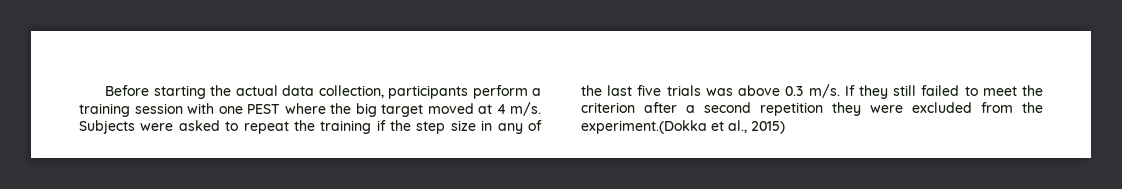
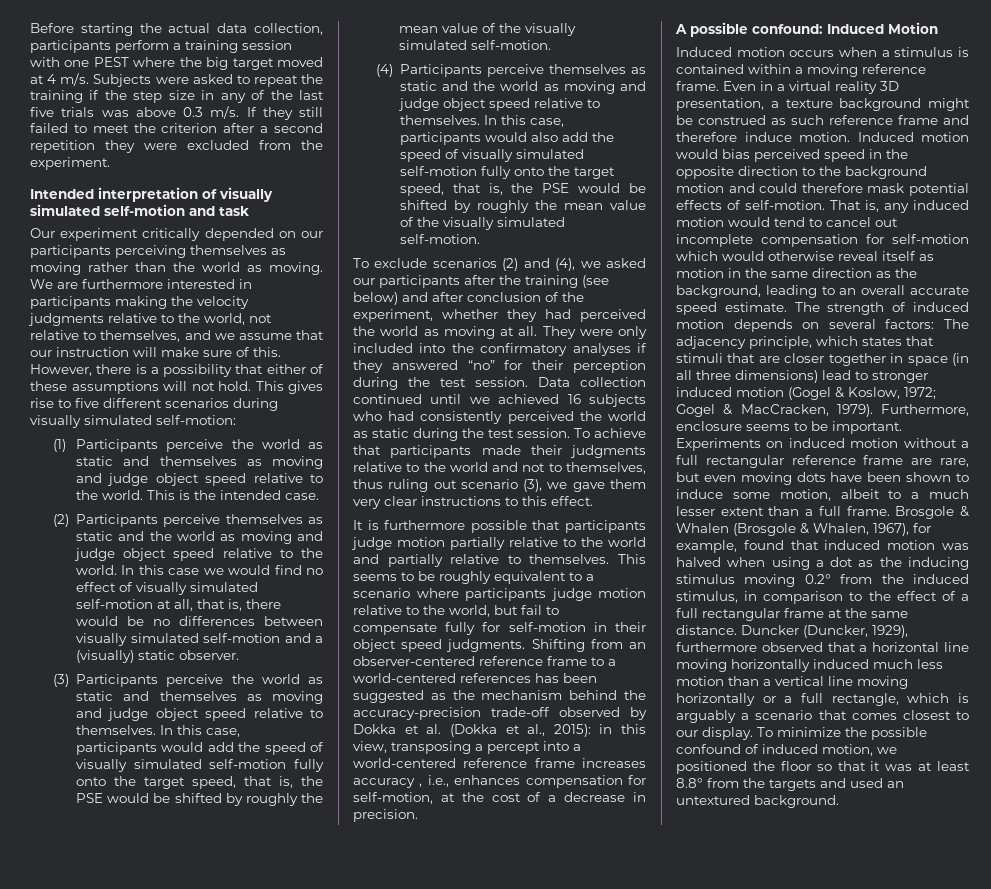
[581,120,785,134] experiment.(Dokka et al., 2015) -> [30,157,110,170] [30,187,273,202] [30,204,249,216] [30,228,323,241] [30,245,286,258] [30,262,323,275] [30,279,252,289] [30,296,249,309] [28,313,272,326] [30,330,324,342] [30,347,281,357] [30,364,324,377] [30,381,323,394] [30,398,278,411] [30,415,236,428] [53,439,323,452] [76,456,323,469] [76,473,323,486] [76,490,320,500] [53,514,323,527] [76,531,323,544] [74,548,323,561] [76,565,323,575] [76,582,259,595] [76,599,282,611] [76,616,323,626] [76,633,323,646] [76,650,240,663] [53,674,323,687] [76,691,323,704] [76,708,323,721] [76,725,241,737] [76,742,325,755] [76,759,324,772] [76,776,323,789] [76,793,323,806] [399,23,577,36] [399,40,552,50] [376,64,646,77] [399,81,646,94] [397,98,600,111] [399,115,564,127] [399,132,614,145] [399,149,584,162] [399,166,615,179] [399,183,646,196] [399,200,646,213] [399,217,565,230] [399,234,480,244] [353,258,646,271] [353,275,609,288] [353,292,584,305] [353,309,646,322] [353,326,647,339] [353,343,647,356] [353,360,646,373] [353,377,646,390] [353,394,646,407] [353,411,646,424] [353,428,646,441] [353,445,646,458] [353,462,646,474] [353,479,646,492] [353,496,593,509] [353,520,646,533] [351,537,646,550] [353,554,646,567] [353,571,594,584] [353,588,646,601] [353,605,559,617] [353,622,646,635] [353,639,646,652] [353,656,616,666] [353,673,597,683] [353,690,646,703] [353,707,647,720] [353,724,646,737] [353,741,581,754] [353,758,646,768] [353,775,646,788] [353,792,646,804] [353,809,418,822] [675,22,938,37] [676,47,969,57] [676,64,926,77] [676,81,899,94] [676,98,970,111] [676,115,969,125] [676,132,969,142] [676,149,908,162] [676,166,927,179] [676,183,969,196] [676,200,969,213] [676,217,898,227] [676,234,969,247] [676,251,934,261] [676,268,917,278] [676,285,969,298] [676,302,969,315] [676,319,969,332] [676,336,934,349] [676,353,969,366] [676,370,928,383] [676,387,936,400] [676,404,969,417] [676,421,902,434] [676,438,969,451] [676,455,969,468] [676,472,969,485] [676,489,969,501] [676,506,969,519] [676,523,931,536] [676,540,969,553] [676,557,969,570] [676,574,969,587] [676,591,969,604] [676,608,908,621] [676,625,908,638] [676,642,969,652] [676,659,943,672] [676,676,908,689] [676,693,969,706] [676,710,969,723] [676,727,927,740] [676,744,897,756] [676,761,970,774] [676,778,904,791] [676,795,839,808] experiment. // Intended interpretation of visually simulated self-motion and task // Our experiment critically depended on our participants perceiving themselves as moving rather than the world as moving. We are furthermore interested in participants making the velocity judgments relative to the world, not relative to themselves, and we assume that our instruction will make sure of this. However, there is a possibility that either of these assumptions will not hold. This gives rise to five different scenarios during visually simulated self-motion: // (1) Participants perceive the world as static and themselves as moving and judge object speed relative to the world. This is the intended case. // (2) Participants perceive themselves as static and the world as moving and judge object speed relative to the world. In this case we would find no effect of visually simulated self-motion at all, that is, there would be no differences between visually simulated self-motion and a (visually) static observer. // (3) Participants perceive the world as static and themselves as moving and judge object speed relative to themselves. In this case, participants would add the speed of visually simulated self-motion fully onto the target speed, that is, the PSE would be shifted by roughly the mean value of the visually simulated self-motion. // (4) Participants perceive themselves as static and the world as moving and judge object speed relative to themselves. In this case, participants would also add the speed of visually simulated self-motion fully onto the target speed, that is, the PSE would be shifted by roughly the mean value of the visually simulated self-motion. // To exclude scenarios (2) and (4), we asked our participants after the training (see below) and after conclusion of the experiment, whether they had perceived the world as moving at all. They were only included into the confirmatory analyses if they answered “no” for their perception during the test session. Data collection continued until we achieved 16 subjects who had consistently perceived the world as static during the test session. To achieve that participants made their judgments relative to the world and not to themselves, thus ruling out scenario (3), we gave them very clear instructions to this effect. // It is furthermore possible that participants judge motion partially relative to the world and partially relative to themselves. This seems to be roughly equivalent to a scenario where participants judge motion relative to the world, but fail to compensate fully for self-motion in their object speed judgments. Shifting from an observer-centered reference frame to a world-centered references has been suggested as the mechanism behind the accuracy-precision trade-off observed by Dokka et al. (Dokka et al., 2015): in this view, transposing a percept into a world-centered reference frame increases accuracy , i.e., enhances compensation for self-motion, at the cost of a decrease in precision. // A possible confound: Induced Motion // Induced motion occurs when a stimulus is contained within a moving reference frame. Even in a virtual reality 3D presentation, a texture background might be construed as such reference frame and therefore induce motion. Induced motion would bias perceived speed in the opposite direction to the background motion and could therefore mask potential effects of self-motion. That is, any induced motion would tend to cancel out incomplete compensation for self-motion which would otherwise reveal itself as motion in the same direction as the background, leading to an overall accurate speed estimate. The strength of induced motion depends on several factors: The adjacency principle, which states that stimuli that are closer together in space (in all three dimensions) lead to stronger induced motion (Gogel & Koslow, 1972; Gogel & MacCracken, 1979). Furthermore, enclosure seems to be important. Experiments on induced motion without a full rectangular reference frame are rare, but even moving dots have been shown to induce some motion, albeit to a much lesser extent than a full frame. Brosgole & Whalen (Brosgole & Whalen, 1967), for example, found that induced motion was halved when using a dot as the inducing stimulus moving 0.2° from the induced stimulus, in comparison to the effect of a full rectangular frame at the same distance. Duncker (Duncker, 1929), furthermore observed that a horizontal line moving horizontally induced much less motion than a vertical line moving horizontally or a full rectangle, which is arguably a scenario that comes closest to our display. To minimize the possible confound of induced motion, we positioned the floor so that it was at least 8.8° from the targets and used an untextured background.

